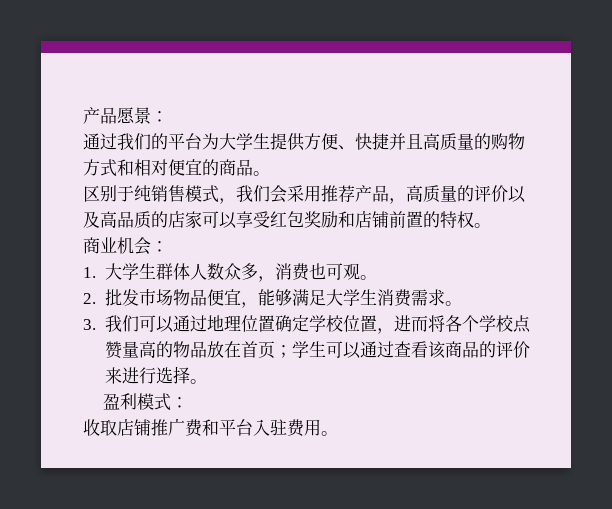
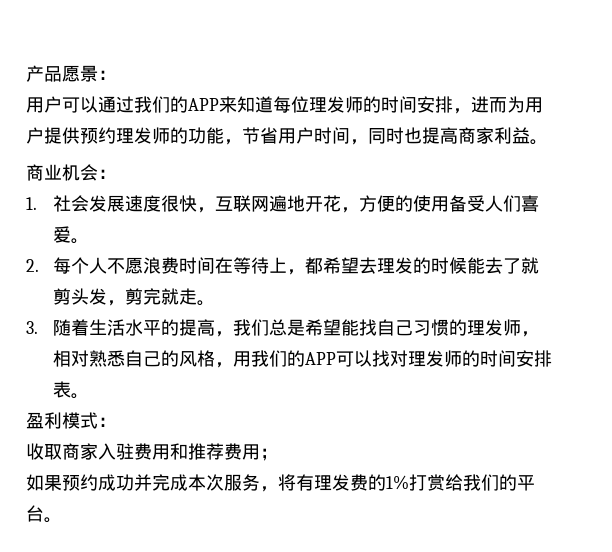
(168, 116) none -> [26,96,98,113] 用户可以
[168,133,525,151] [83,159,270,177] [83,185,526,204] [83,211,491,229] [83,237,168,255] [83,263,377,282] [83,289,462,308] [83,315,531,334] [104,341,530,359] [104,366,207,384] [102,393,188,411] [83,418,321,437] 平台为大学生提供方便、快捷并且高质量的购物方式和相对便宜的商品。 // 区别于纯销售模式，我们会采用推荐产品，高质量的评价以及高品质的店家可以享受红包奖励和店铺前置的特权。 // 商业机会： // 1.大学生群体人数众多，消费也可观。 // 2.批发市场物品便宜，能够满足大学生消费需求。 // 3.我们可以通过地理位置确定学校位置，进而将各个学校点赞量高的物品放在首页；学生可以通过查看该商品的评价来进行选择。 // 盈利模式： // 收取店铺推广费和平台入驻费用 -> [188,96,543,114] [26,127,548,145] [26,164,116,181] [26,195,539,213] [52,226,89,244] [26,257,539,275] [52,288,215,306] [26,319,539,337] [52,350,552,368] [52,381,89,399] [26,412,116,429] [26,443,278,461] [26,474,535,492] [26,505,44,522] APP来知道每位理发师的时间安排，进而为用户提供预约理发师的功能，节省用户时间，同时也提高商家利益。 // 商业机会： // 1.社会发展速度很快，互联网遍地开花，方便的使用备受人们喜爱。 // 2.每个人不愿浪费时间在等待上，都希望去理发的时候能去了就剪头发，剪完就走。 // 3.随着生活水平的提高，我们总是希望能找自己习惯的理发师，相对熟悉自己的风格，用我们的APP可以找对理发师的时间安排表。 // 盈利模式： // 收取商家入驻费用和推荐费用； // 如果预约成功并完成本次服务，将有理发费的1%打赏给我们的平台

